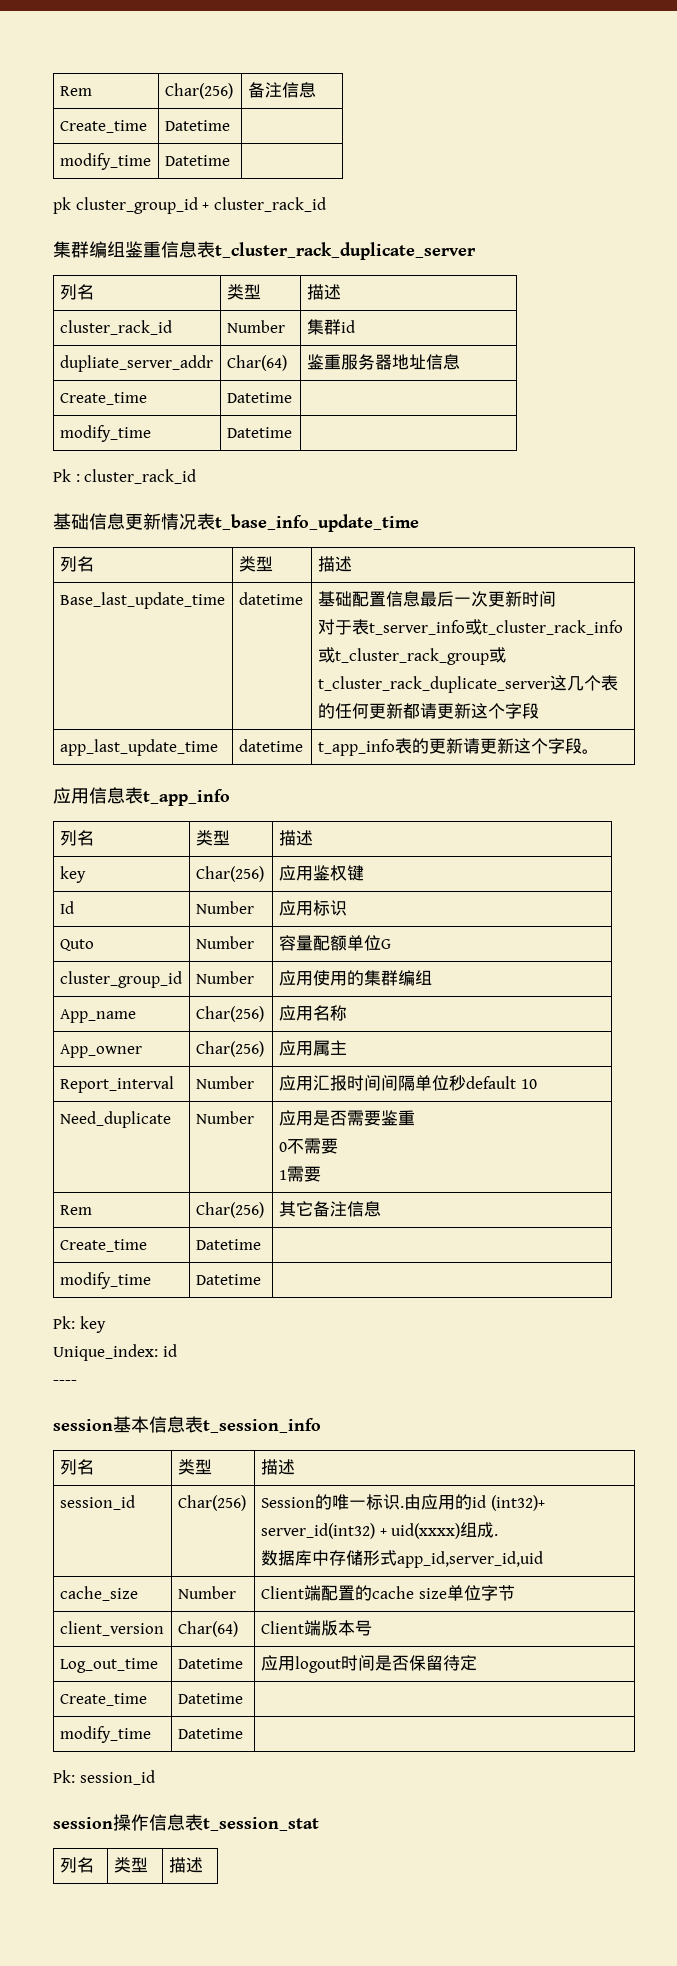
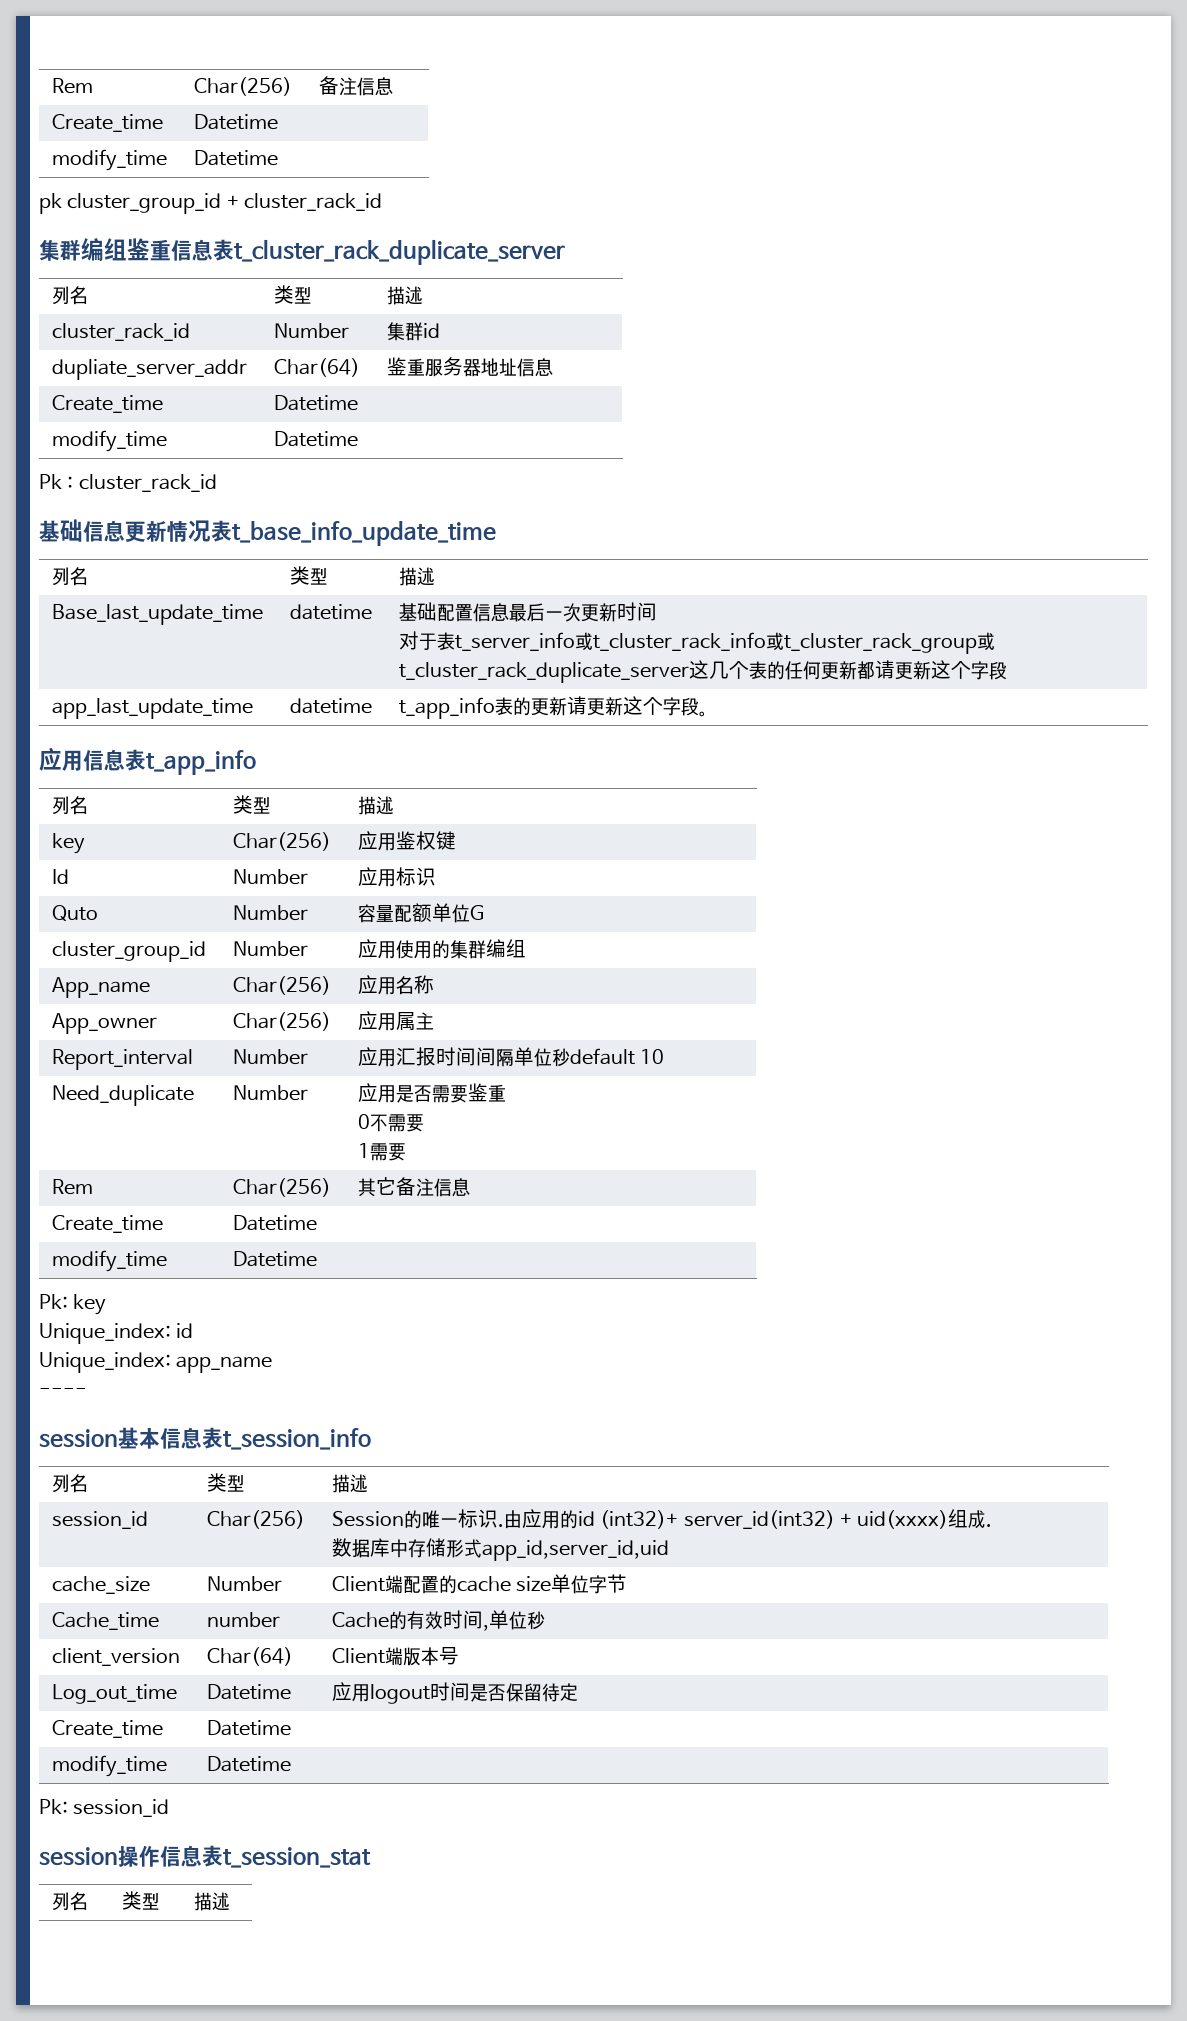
(177, 1350) none -> [39,1352,273,1373] // Unique_index: app_name
(515, 1593) none -> [52,1612,160,1630] [207,1612,281,1628] [332,1610,546,1631] // Cache_time | number | Cache的有效时间,单位秒

